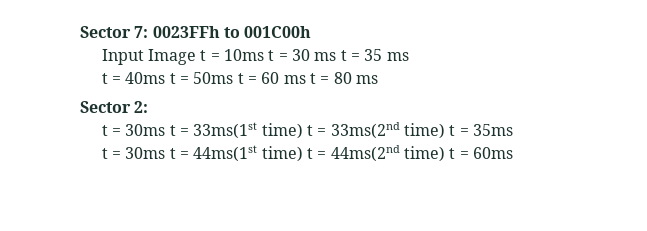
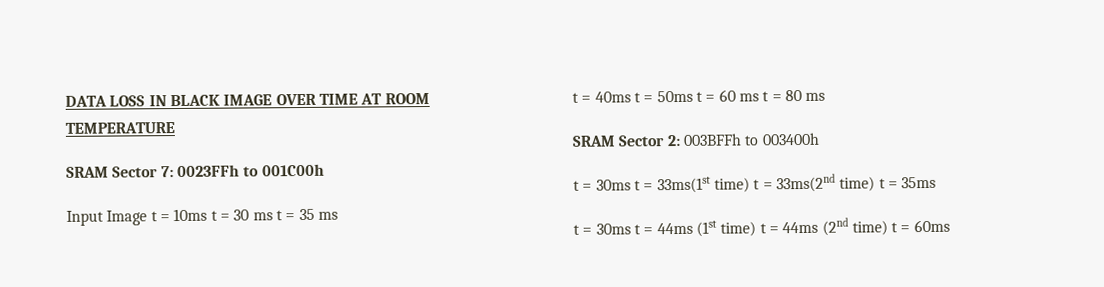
(80, 32) none -> [65,92,430,107] [65,122,175,134] [66,166,109,178] DATA LOSS IN BLACK IMAGE OVER TIME AT ROOM TEMPERATURE // SRAM
(378, 79) none -> [572,135,616,147] SRAM
(149, 107) none -> [682,132,820,146] 003BFFh to 003400h
[193,145,400,162] 44ms(1st time) t = 44ms(2nd -> [656,217,849,237] 44ms (1st time) t = 44ms (2nd

